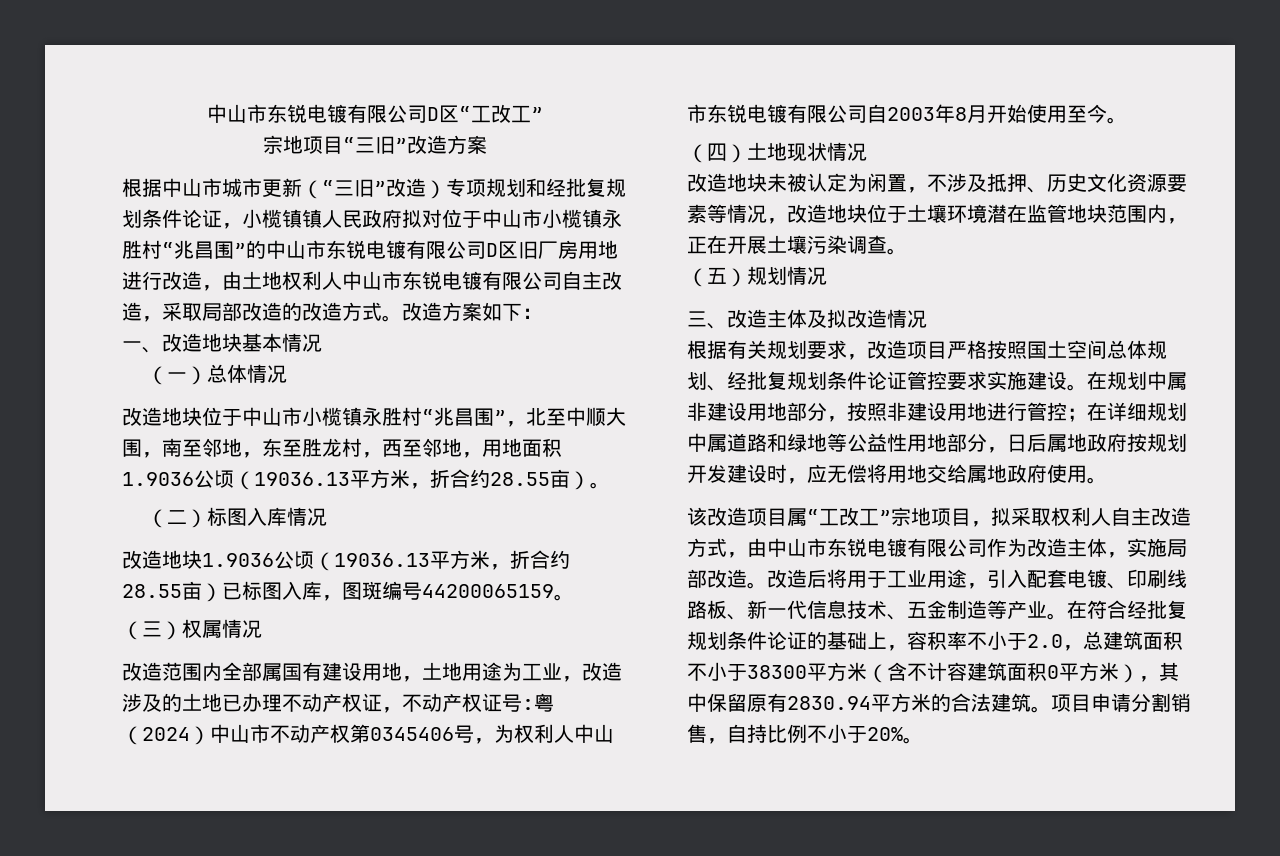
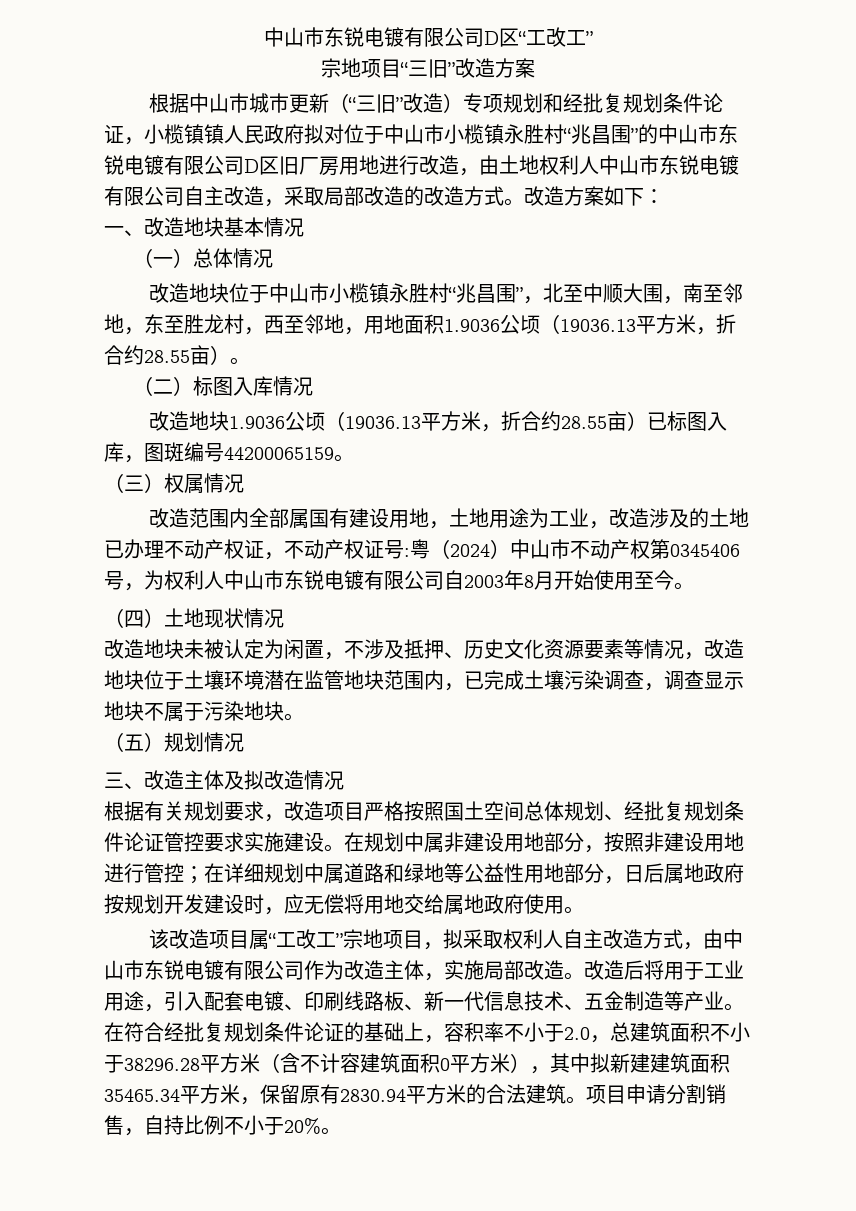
[687,235,767,254] 正在开展 -> [464,670,524,690] 已完成
(887, 244) none -> [644,670,744,691] [104,701,284,722] ，调查显示地块不属于污染地块
[747,665,807,679] 38300 -> [124,1058,200,1071] 38296.28
(707, 702) none -> [590,1053,730,1073] [104,1084,260,1105] 拟新建建筑面积35465.34平方米，

